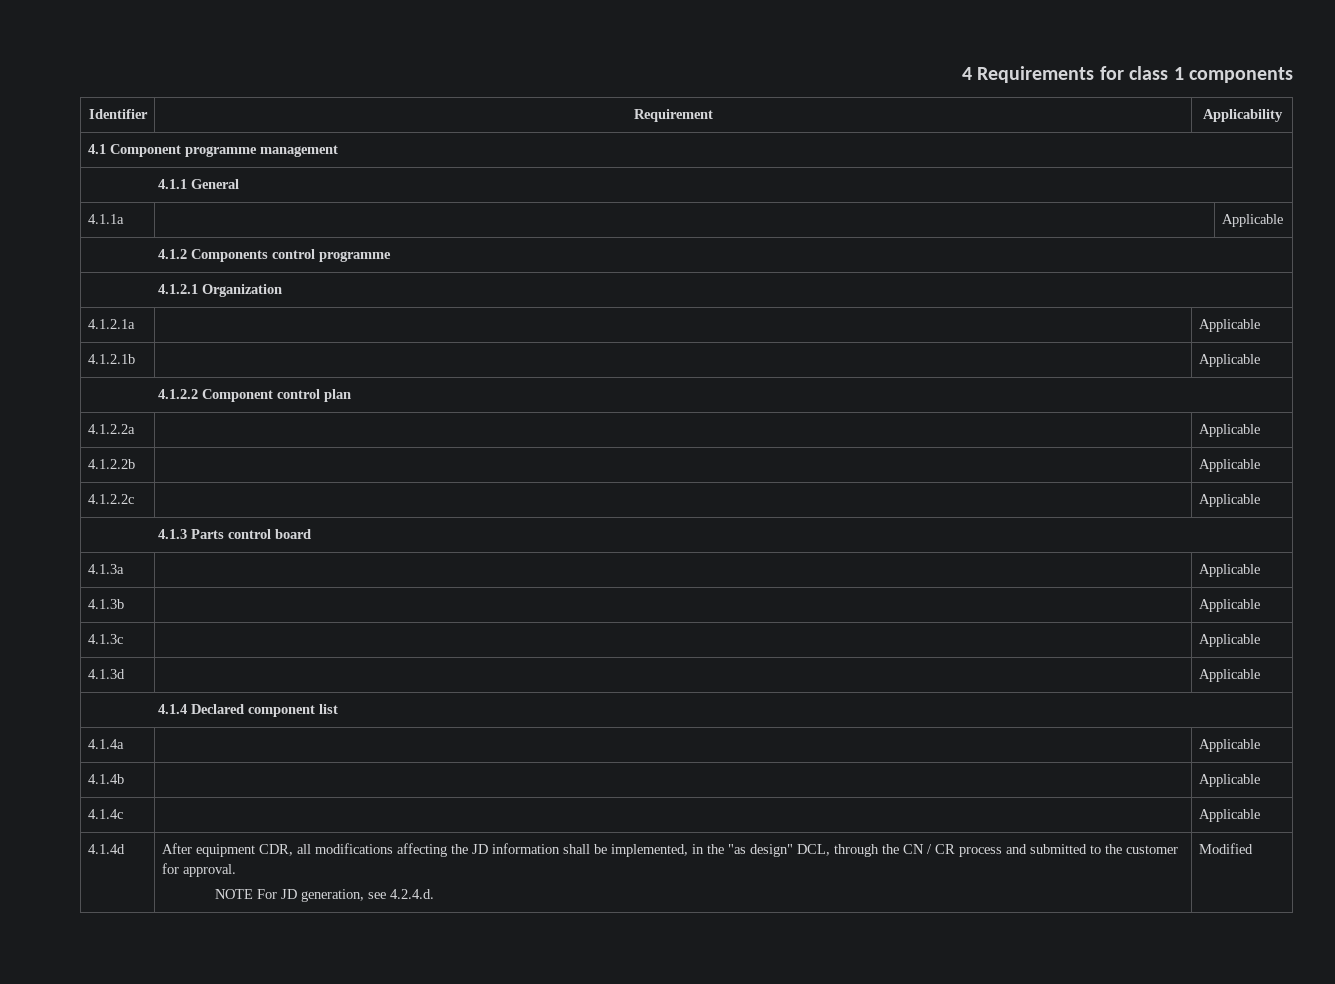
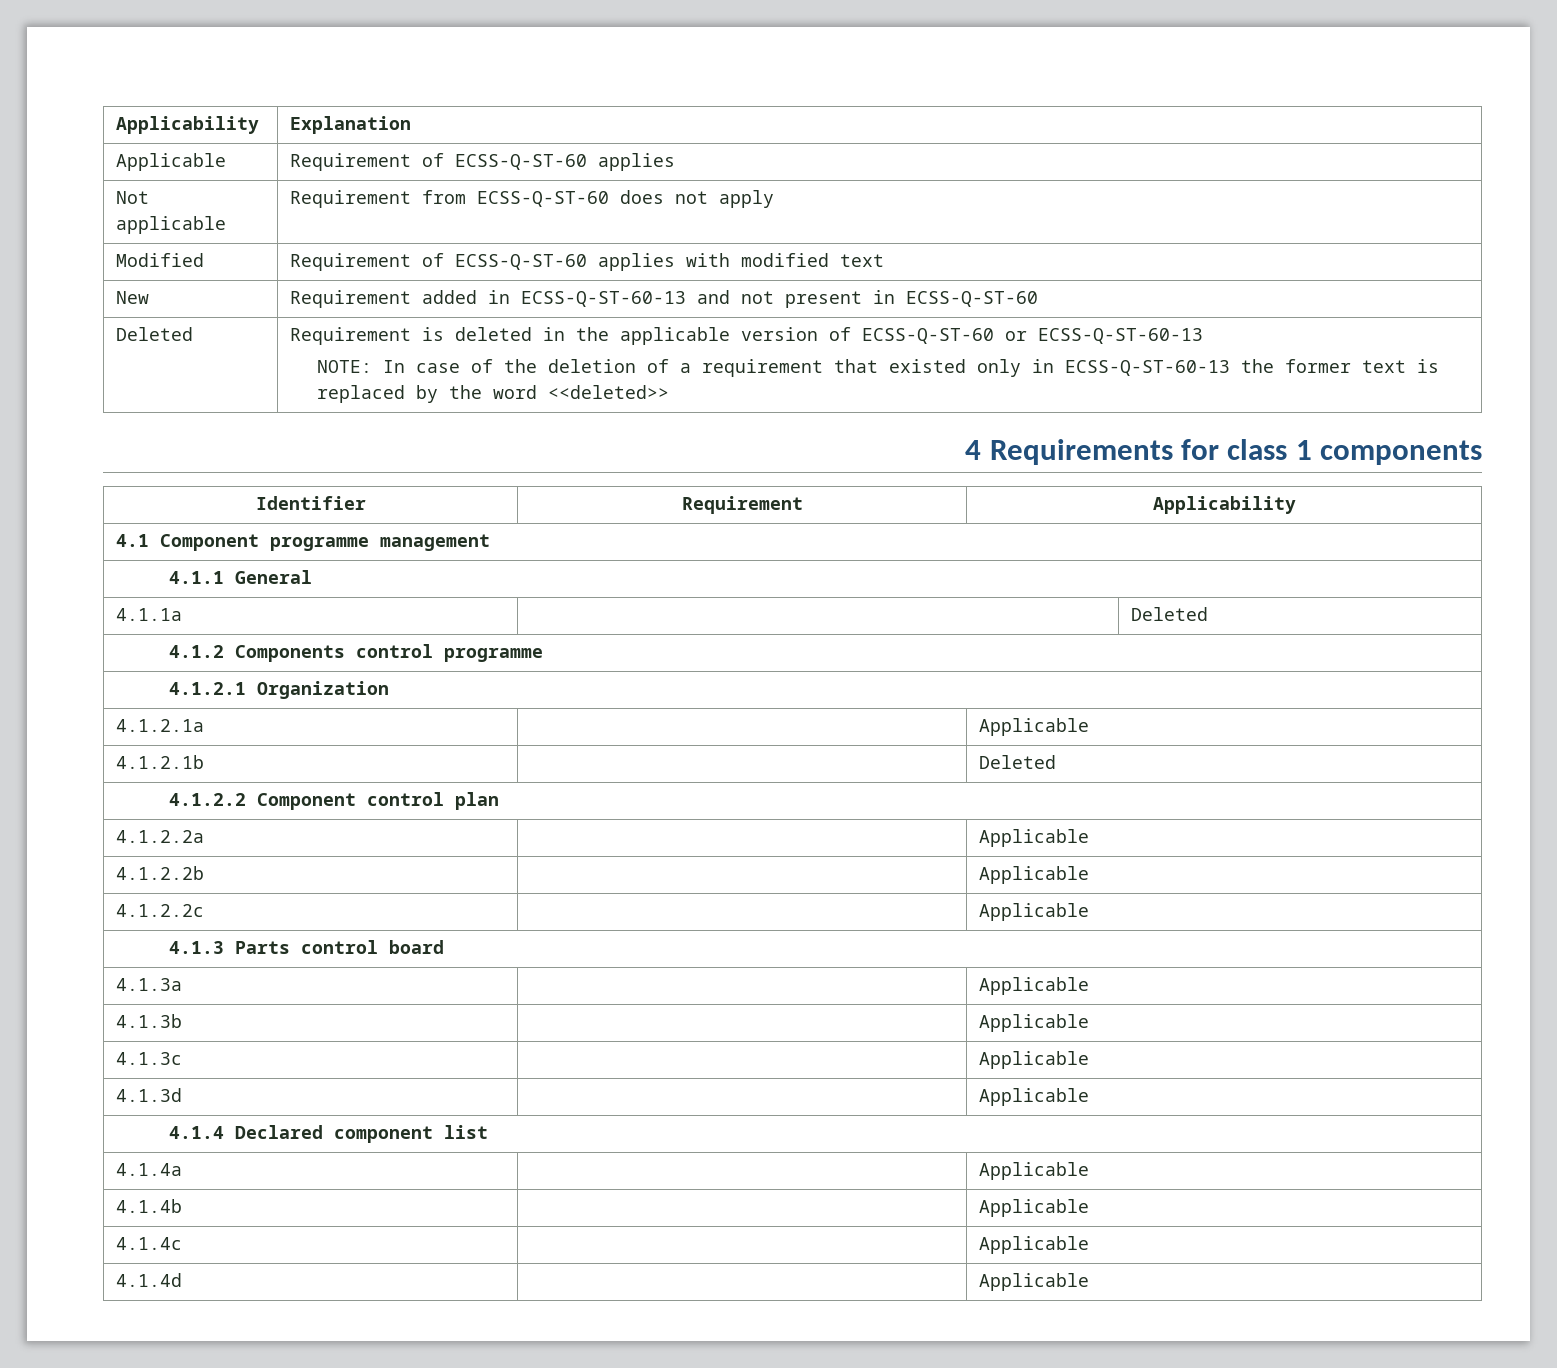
(962, 73) none -> [115,116,259,134] [289,116,411,134] [115,153,226,171] [289,153,675,171] [115,191,149,204] [115,216,226,234] [289,190,774,208] [115,253,204,267] [289,253,884,271] [115,291,149,304] [289,290,1038,308] [115,327,193,341] [289,327,1203,345] [316,359,1439,377] [316,385,669,403] Applicability | Explanation // Applicable | Requirement of ECSS-Q-ST-60 applies // Not applicable | Requirement from ECSS-Q-ST-60 does not apply // Modified | Requirement of ECSS-Q-ST-60 applies with modified text // New | Requirement added in ECSS-Q-ST-60-13 and not present in ECSS-Q-ST-60 // Deleted | Requirement is deleted in the applicable version of ECSS-Q-ST-60 or ECSS-Q-ST-60-13 // NOTE: In case of the deletion of a requirement that existed only in ECSS-Q-ST-60-13 the former text is replaced by the word <<deleted>> //
[1221,214,1283,227] Applicable -> [1130,607,1208,621] Deleted
[1198,354,1260,367] Applicable -> [978,755,1056,769] Deleted
[161,843,1178,857] [161,863,236,877] [214,889,434,902] [1198,843,1253,854] After equipment CDR, all modifications affecting the JD information shall be implemented, in the "as design" DCL, through the CN / CR process and submitted to the customer for approval. // NOTE For JD generation, see 4.2.4.d. | Modified -> [978,1273,1089,1291] | Applicable

